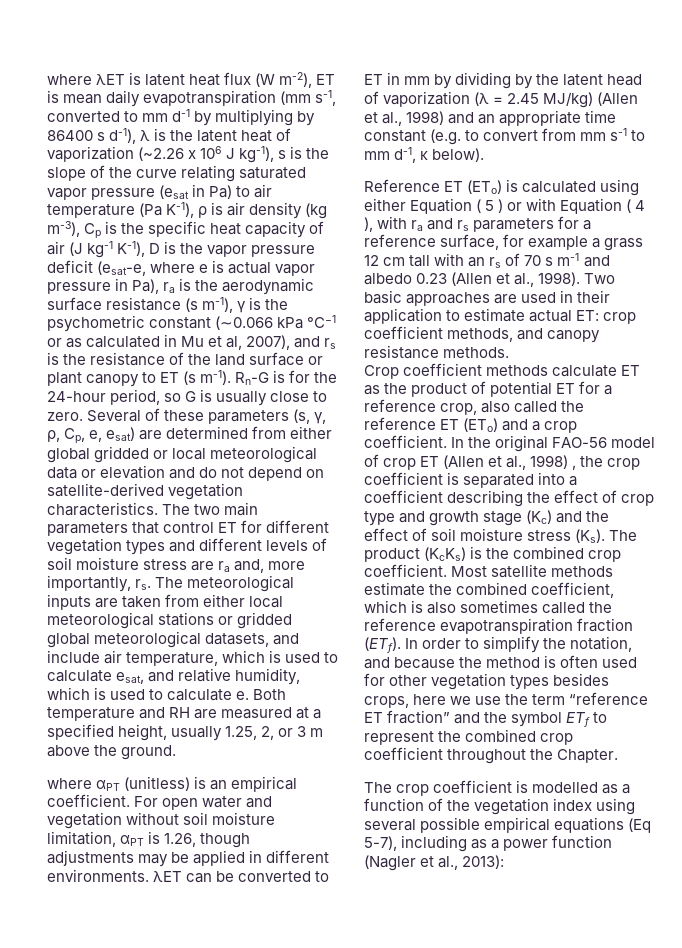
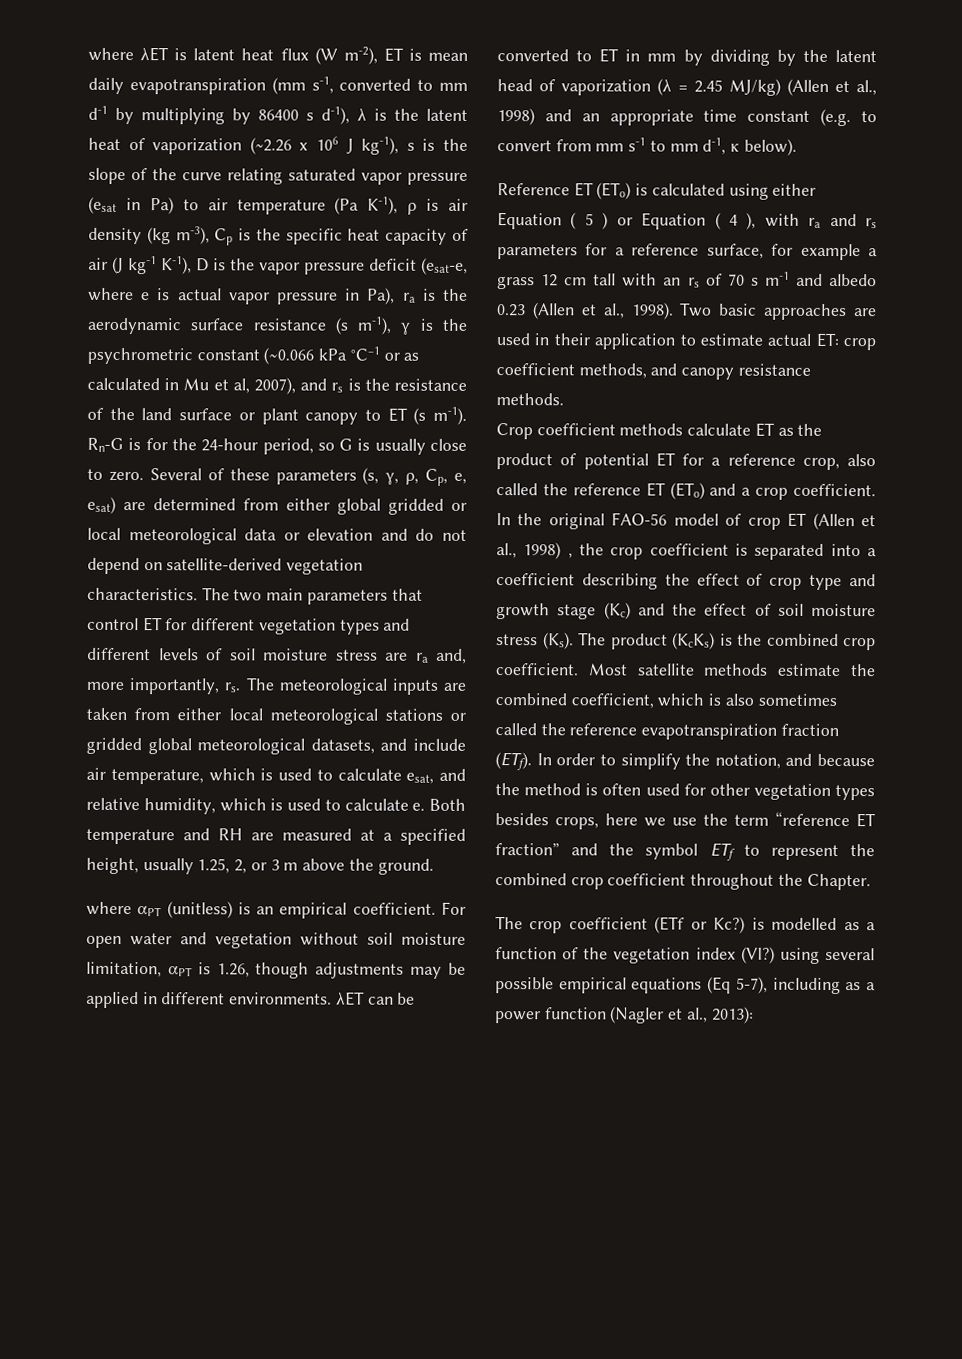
[47,315,145,332] psychometric -> [87,347,193,365] psychrometric
[526,198,557,211] with -> (633, 221) none
(513, 786) none -> [654,916,746,934] (ETf or Kc?)
(593, 804) none -> [740,946,775,964] (VI?)

